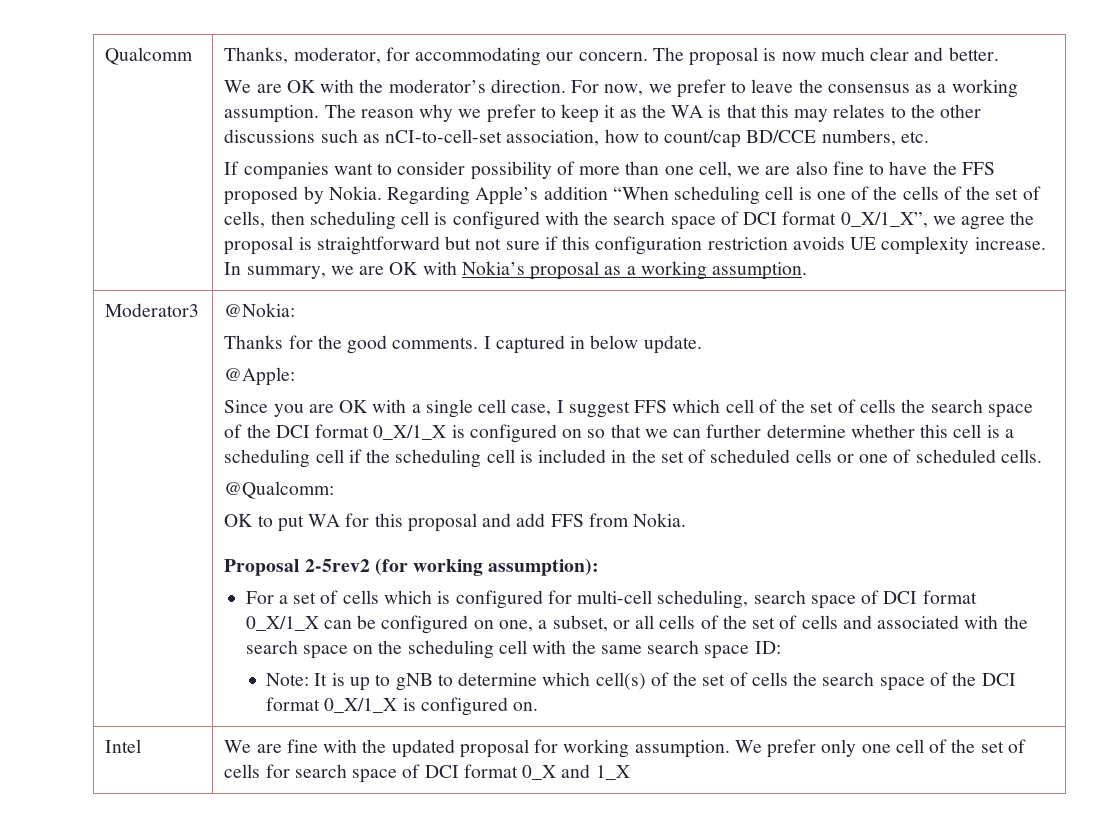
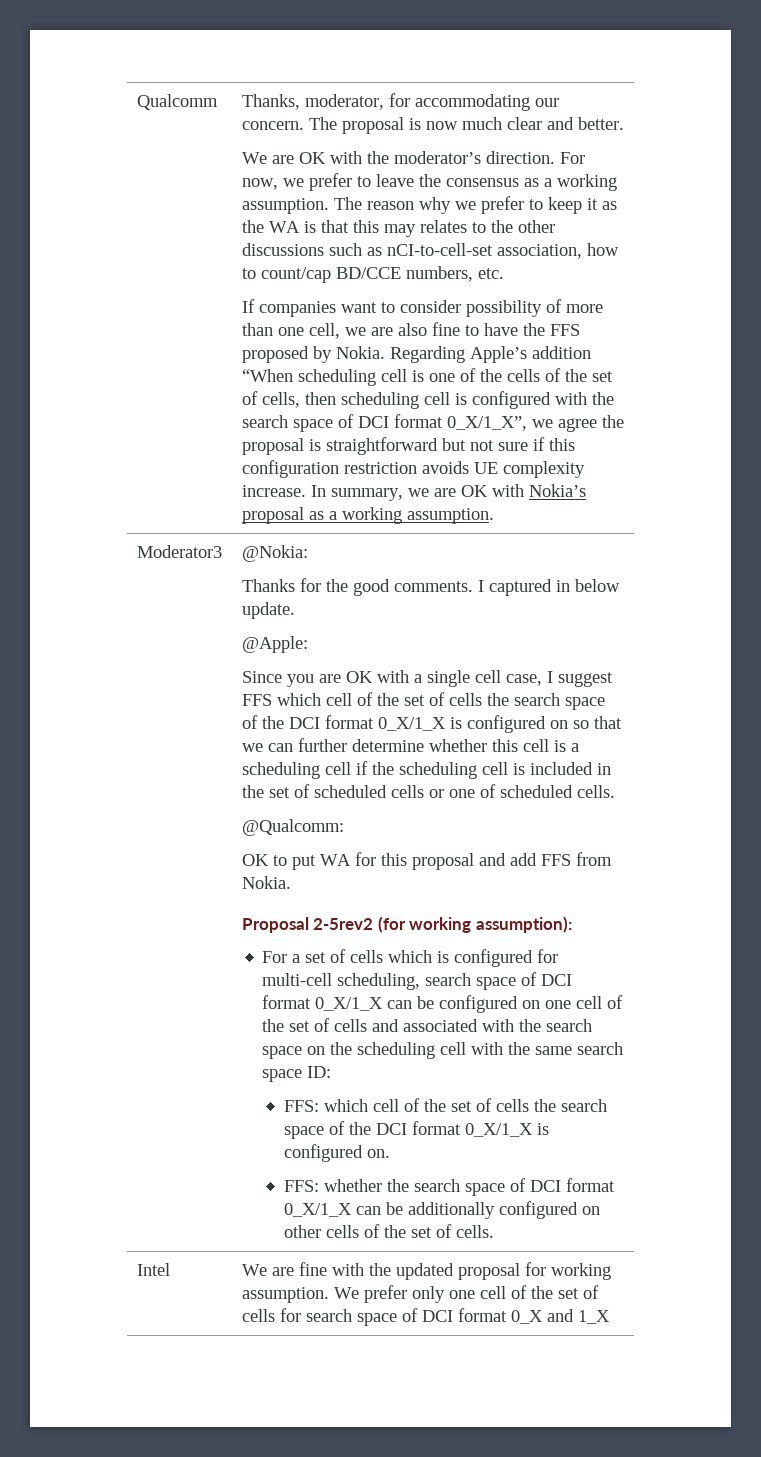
[499,615,696,632] one, a subset, or all cells -> [545,996,603,1009] one cell
[266,672,646,691] Note: It is up to gNB to determine which cell(s) -> [284,1099,400,1112] FFS: which cell
(539, 706) none -> [284,1178,616,1196] [284,1201,601,1219] [284,1224,495,1238] // FFS: whether the search space of DCI format 0_X/1_X can be additionally configured on other cells of the set of cells.

